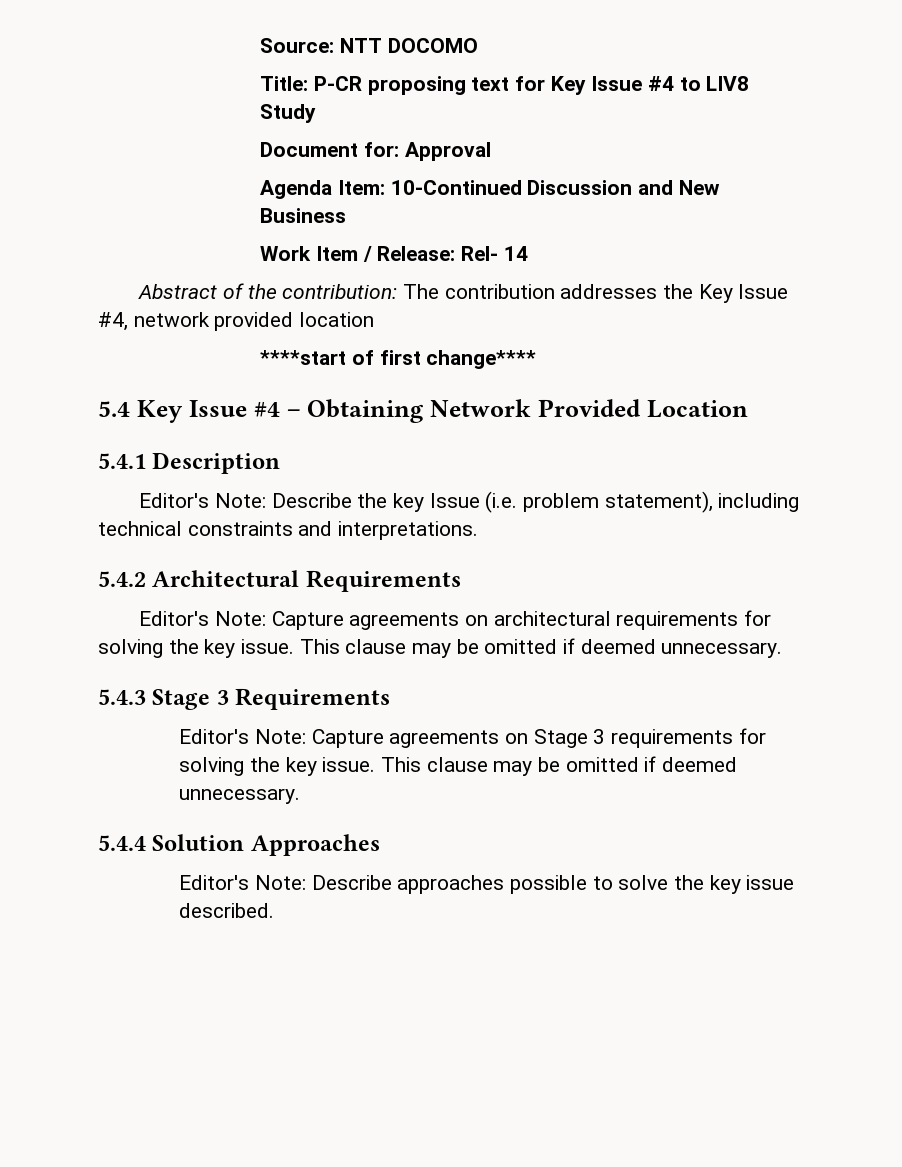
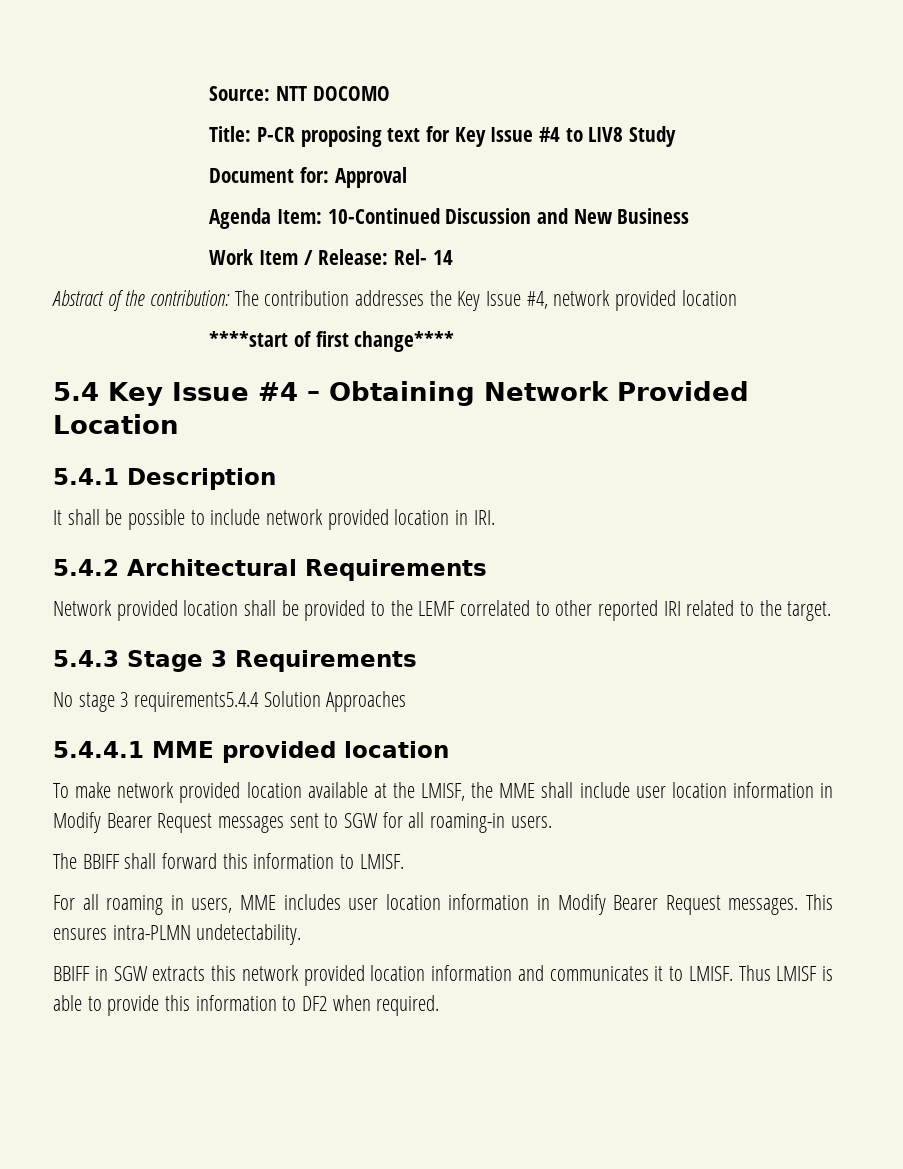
[139,491,800,513] [98,521,479,540] [98,570,461,592] [139,610,771,630] [98,638,783,658] [98,688,391,710] [179,728,766,748] [179,756,737,776] [179,788,301,804] [98,834,380,856] [179,875,795,894] [179,903,275,918] Editor's Note: Describe the key Issue (i.e. problem statement), including technical constraints and interpretations. // 5.4.2 Architectural Requirements // Editor's Note: Capture agreements on architectural requirements for solving the key issue. This clause may be omitted if deemed unnecessary. // 5.4.3 Stage 3 Requirements // Editor's Note: Capture agreements on Stage 3 requirements for solving the key issue. This clause may be omitted if deemed unnecessary. // 5.4.4 Solution Approaches // Editor's Note: Describe approaches possible to solve the key issue described. -> [53,509,495,530] [53,559,487,581] [53,600,832,621] [53,650,417,672] [53,691,407,712] [53,741,449,763] [53,782,833,803] [53,812,552,833] [53,853,404,869] [53,894,834,915] [53,924,302,945] [53,965,833,986] [53,995,440,1016] It shall be possible to include network provided location in IRI. // 5.4.2 Architectural Requirements // Network provided location shall be provided to the LEMF correlated to other reported IRI related to the target. // 5.4.3 Stage 3 Requirements // No stage 3 requirements5.4.4 Solution Approaches // 5.4.4.1 MME provided location // To make network provided location available at the LMISF, the MME shall include user location information in Modify Bearer Request messages sent to SGW for all roaming-in users. // The BBIFF shall forward this information to LMISF. // For all roaming in users, MME includes user location information in Modify Bearer Request messages. This ensures intra-PLMN undetectability. // BBIFF in SGW extracts this network provided location information and communicates it to LMISF. Thus LMISF is able to provide this information to DF2 when required.

